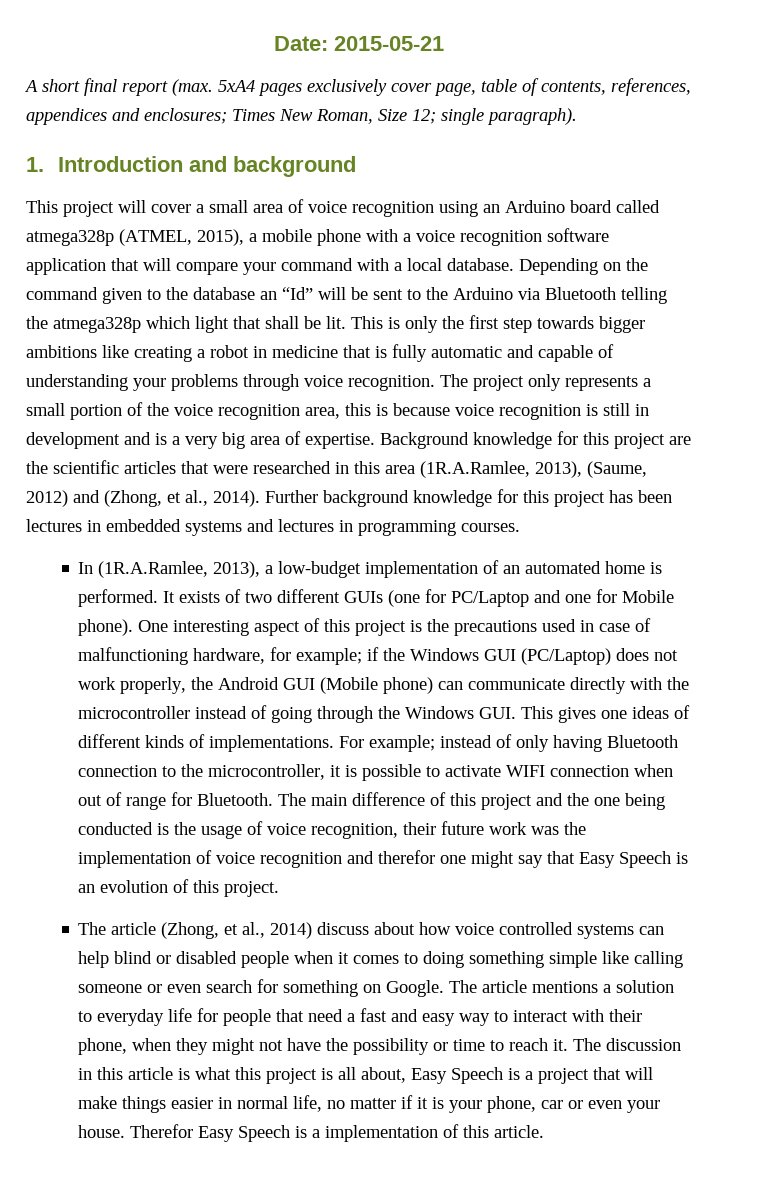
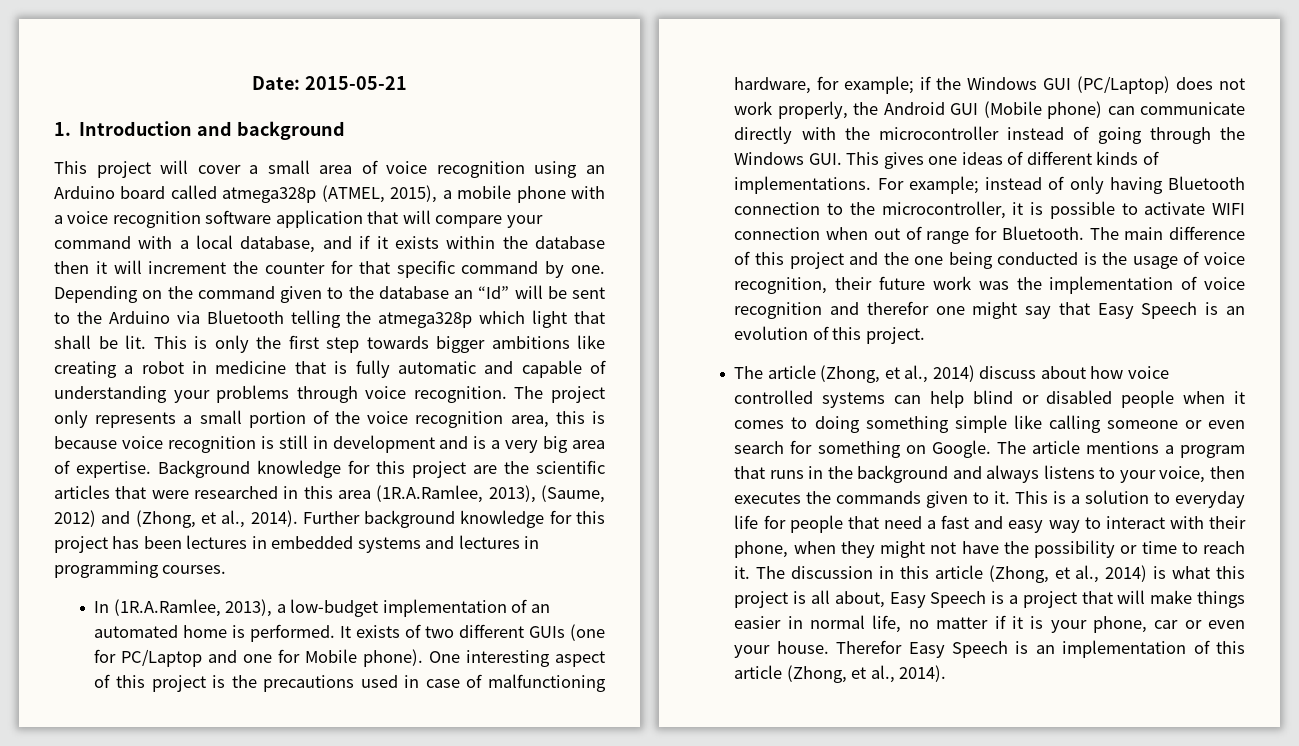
[24,78,691,96] [26,108,577,125] // A short final report (max. 5xA4 pages exclusively cover page, table of contents, references, appendices and enclosures; Times New Roman, Size 12; single paragraph). -> (407, 83) none
[447,258,514,271] database. -> [240,235,606,253] [54,260,605,278] database, and if it exists within the database then it will increment the counter for that specific command by one.
(612, 988) none -> [1180,445,1245,458] [734,465,1245,483] [734,491,1081,508] program that runs in the background and always listens to your voice, then executes the commands given to it. This is a
(174, 1073) none -> [988,565,1148,583] (Zhong, et al., 2014)
[312,1129,321,1138] a -> [1035,645,1055,654] an
[494,1125,545,1138] article. -> [734,665,947,683] article (Zhong, et al., 2014).

